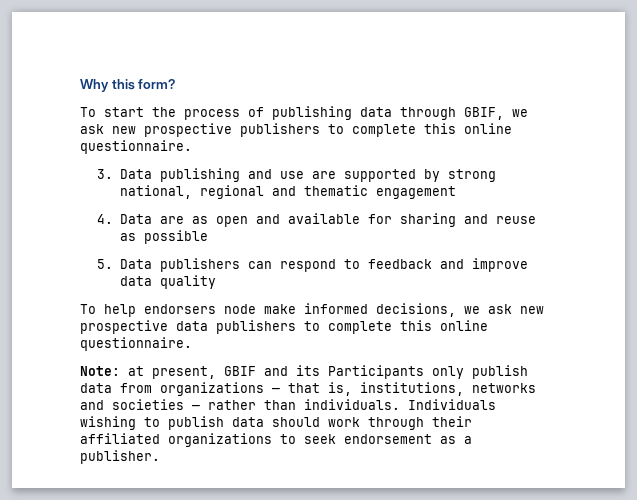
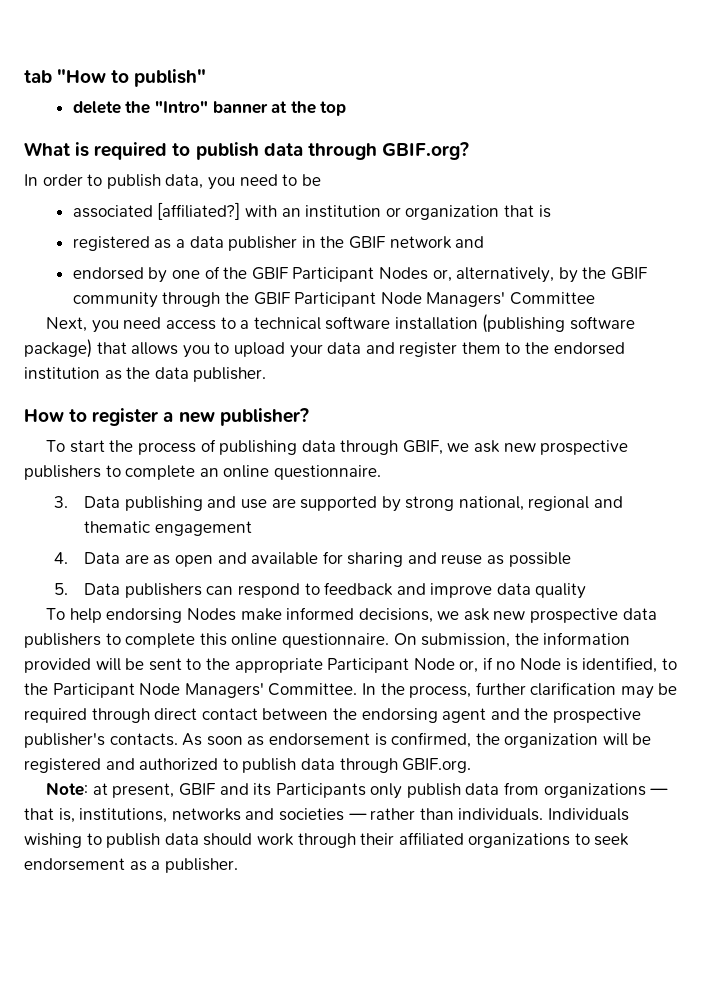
[80,79,176,92] Why this form? -> [24,69,207,87] [72,101,347,116] [24,142,469,160] [24,174,321,190] [72,202,551,220] [72,236,485,251] [72,266,647,283] [72,292,595,308] [46,314,636,333] [24,339,625,358] [24,367,267,382] [24,408,309,426] tab "How to publish" // delete the "Intro" banner at the top // What is required to publish data through GBIF.org? // In order to publish data, you need to be // associated [affiliated?] with an institution or organization that is // registered as a data publisher in the GBIF network and // endorsed by one of the GBIF Participant Nodes or, alternatively, by the GBIF community through the GBIF Participant Node Managers' Committee // Next, you need access to a technical software installation (publishing software package) that allows you to upload your data and register them to the endorsed institution as the data publisher. // How to register a new publisher?
[424,123,456,134] this -> [199,468,219,477] an
[144,304,256,314] endorsers node -> [106,608,236,623] endorsing Nodes
(192, 344) none -> [393,632,631,648] [24,657,677,673] [24,682,678,699] [24,708,641,723] [24,732,652,748] [24,758,472,773] On submission, the information provided will be sent to the appropriate Participant Node or, if no Node is identified, to the Participant Node Managers' Committee. In the process, further clarification may be required through direct contact between the endorsing agent and the prospective publisher's contacts. As soon as endorsement is confirmed, the organization will be registered and authorized to publish data through GBIF.org.

